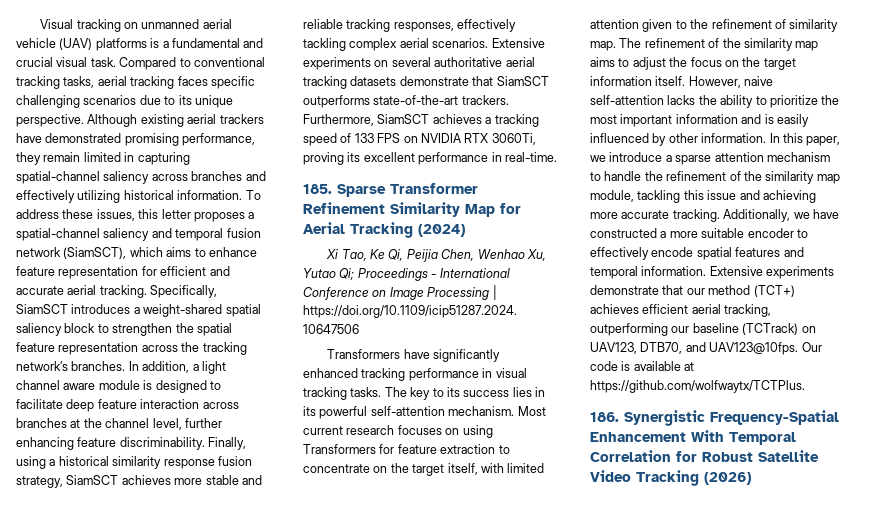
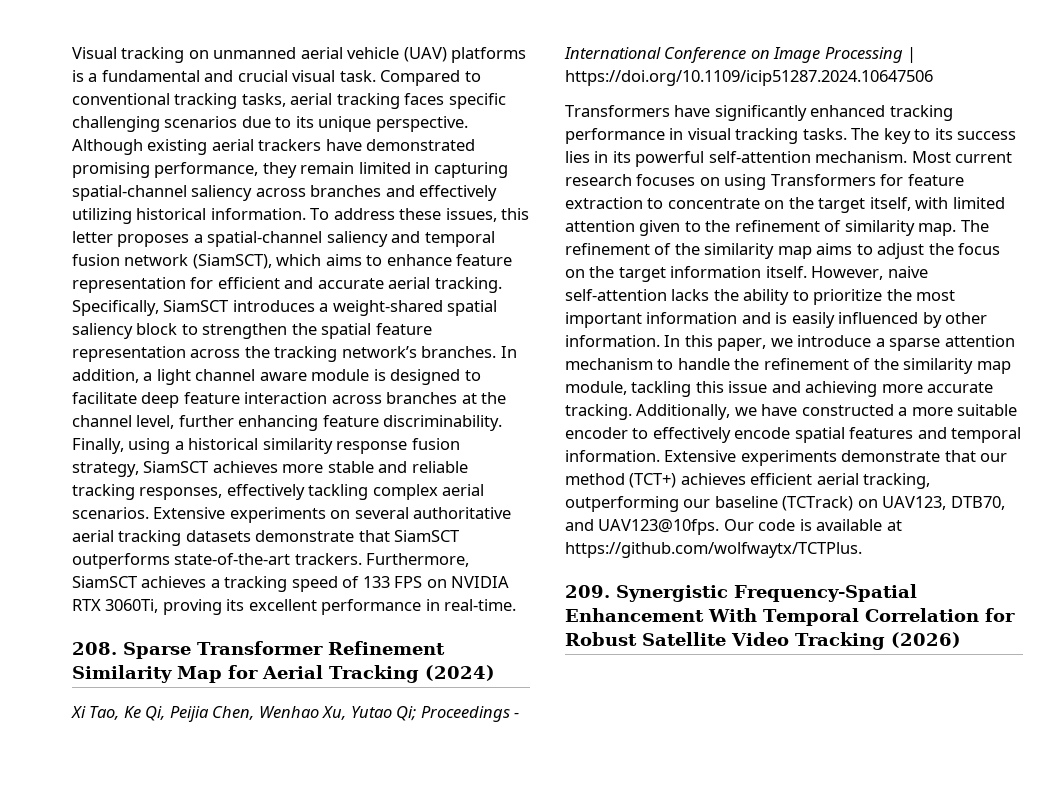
[303,184,332,194] 185. -> [72,642,117,655] 208.
[590,412,619,422] 186. -> [565,585,610,598] 209.

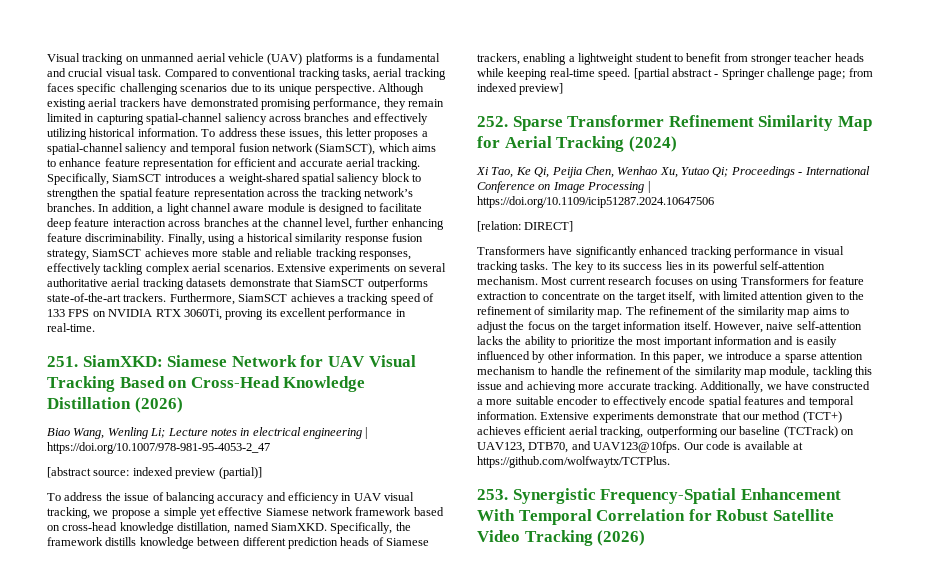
[72,642,117,655] 208. -> [47,355,416,367] [47,376,366,392] [47,397,183,413] [47,427,369,439] [47,442,270,454] [47,467,262,479] [47,492,415,504] [47,507,444,519] [47,522,411,534] [47,537,429,549] [477,53,864,65] [477,68,873,80] [477,83,564,95] [477,116,508,127] 251. SiamXKD: Siamese Network for UAV Visual Tracking Based on Cross-Head Knowledge Distillation (2026) // Biao Wang, Wenling Li; Lecture notes in electrical engineering | https://doi.org/10.1007/978-981-95-4053-2_47 // [abstract source: indexed preview (partial)] // To address the issue of balancing accuracy and efficiency in UAV visual tracking, we propose a simple yet effective Siamese network framework based on cross-head knowledge distillation, named SiamXKD. Specifically, the framework distills knowledge between different prediction heads of Siamese trackers, enabling a lightweight student to benefit from stronger teacher heads while keeping real-time speed. [partial abstract - Springer challenge page; from indexed preview] // 252.
(933, 78) none -> [477,221,574,232] // [relation: DIRECT]
[565,585,610,598] 209. -> [477,489,508,500] 253.

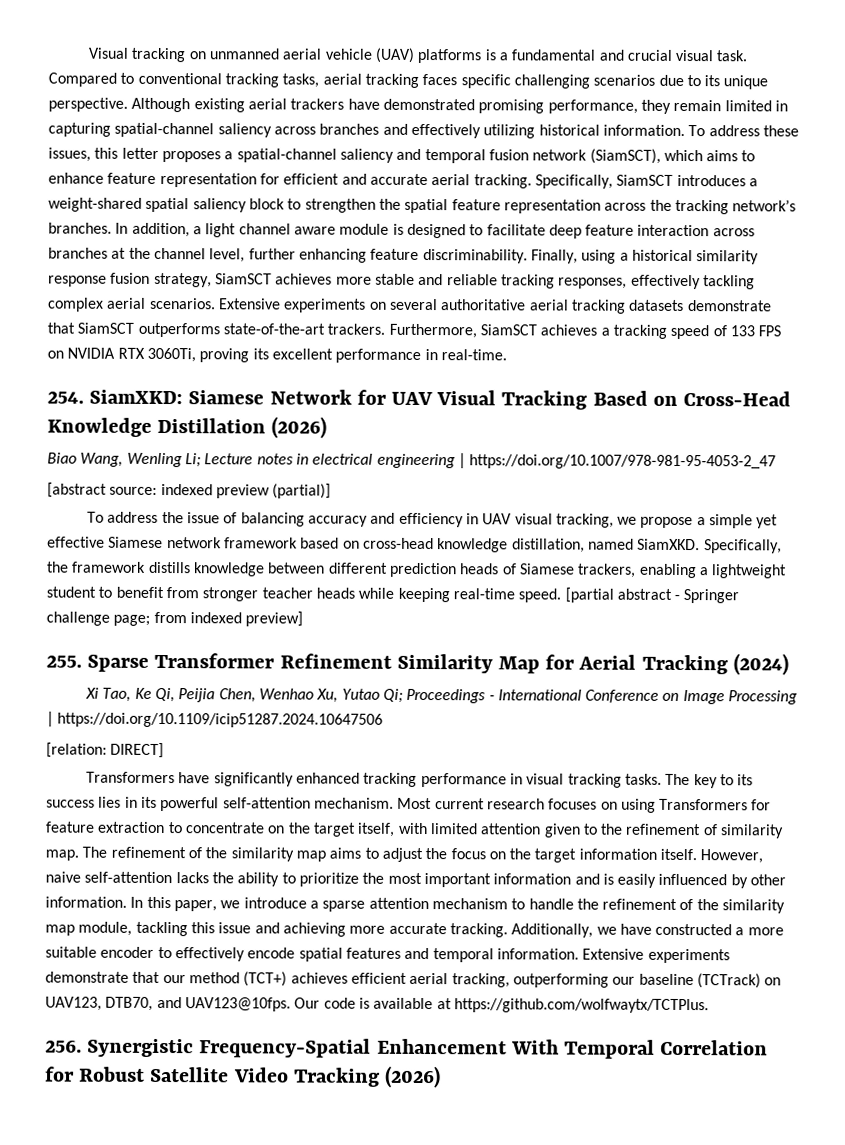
[47,356,78,367] 251. -> [47,391,84,404] 254.
[477,116,508,127] 252. -> [46,655,82,668] 255.
[477,489,508,500] 253. -> [45,1039,82,1053] 256.

